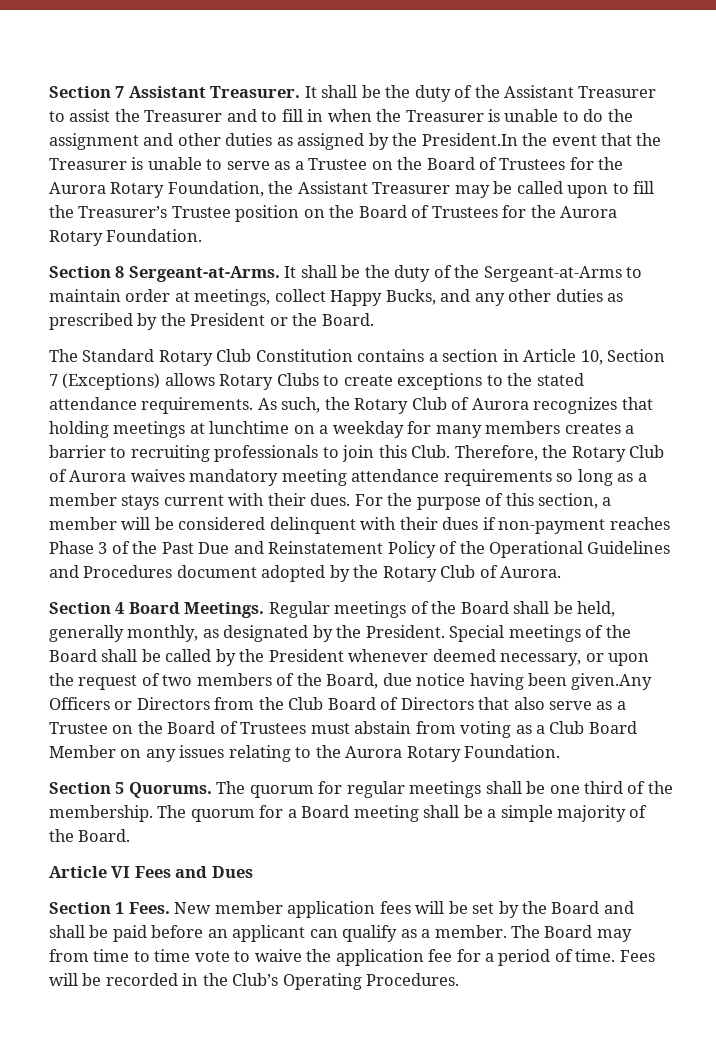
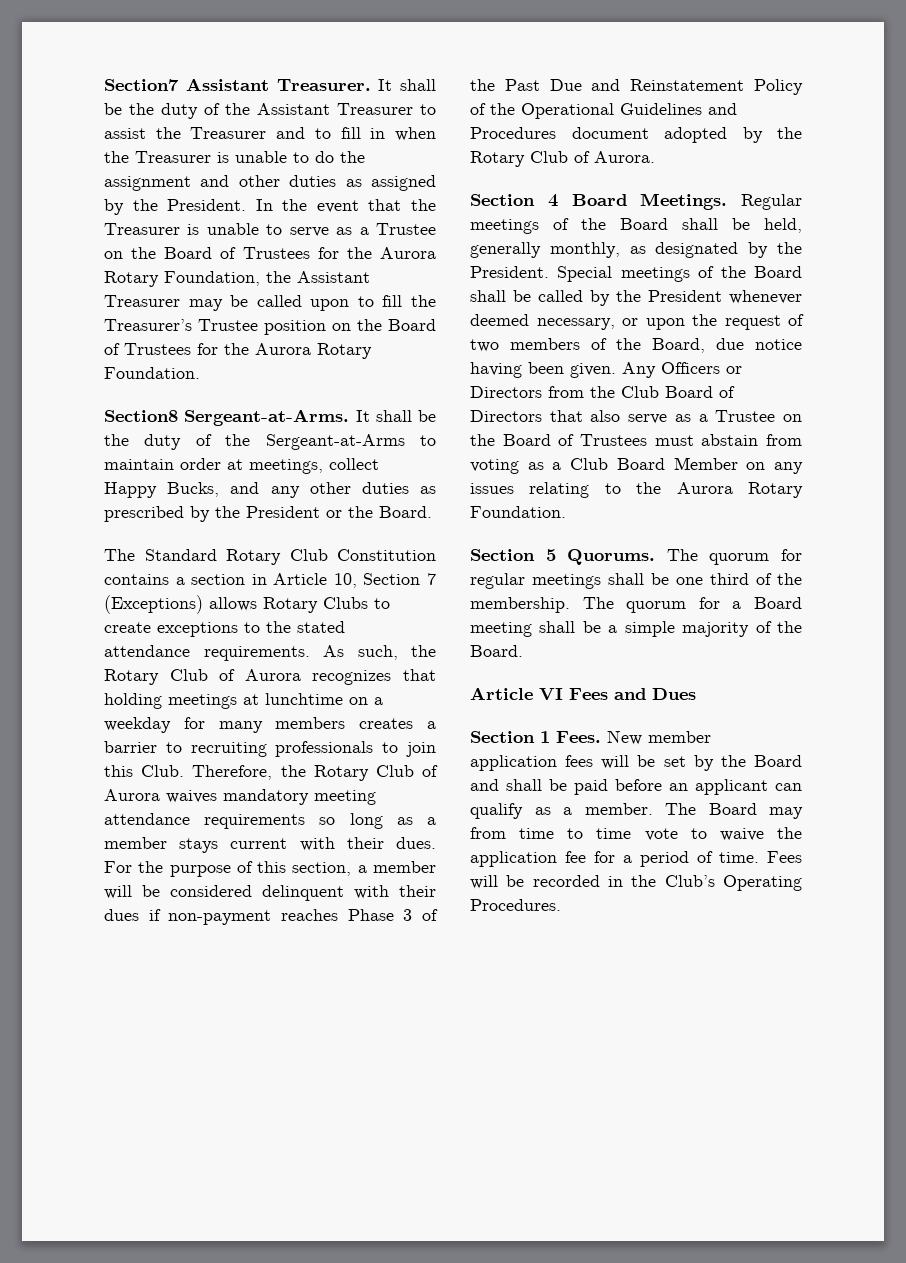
[49,86,125,98] Section 7 -> [104,79,179,91] Section7
[421,133,518,146] President.In -> [167,199,273,211] President. In
[49,266,125,278] Section 8 -> [104,410,178,422] Section8
[571,673,653,690] given.Any -> [570,362,656,378] given. Any

